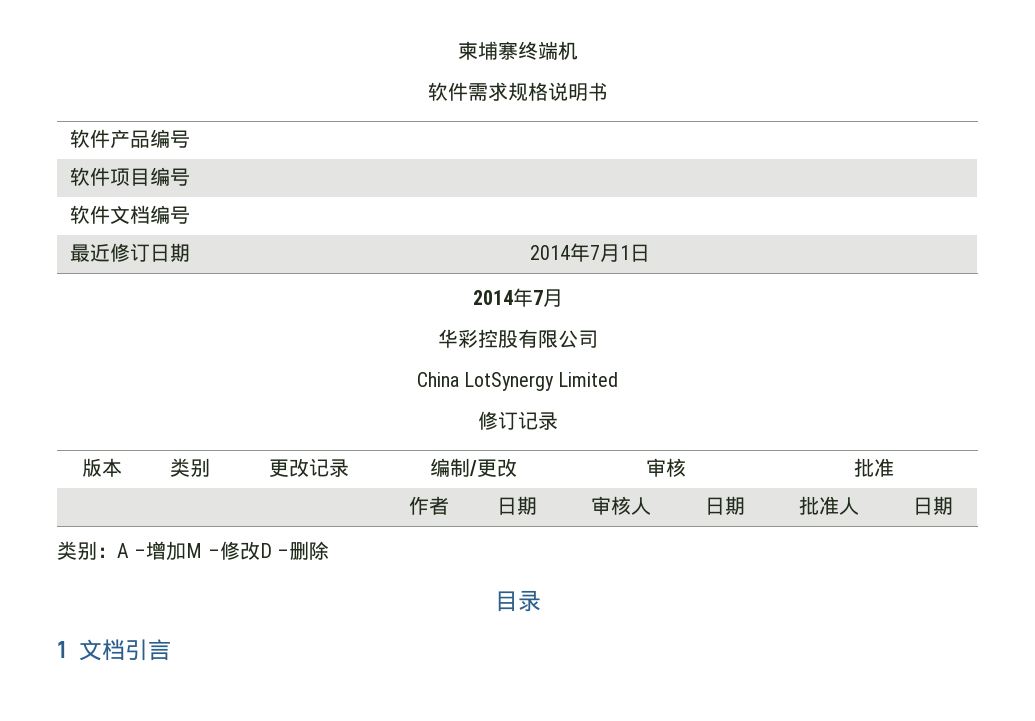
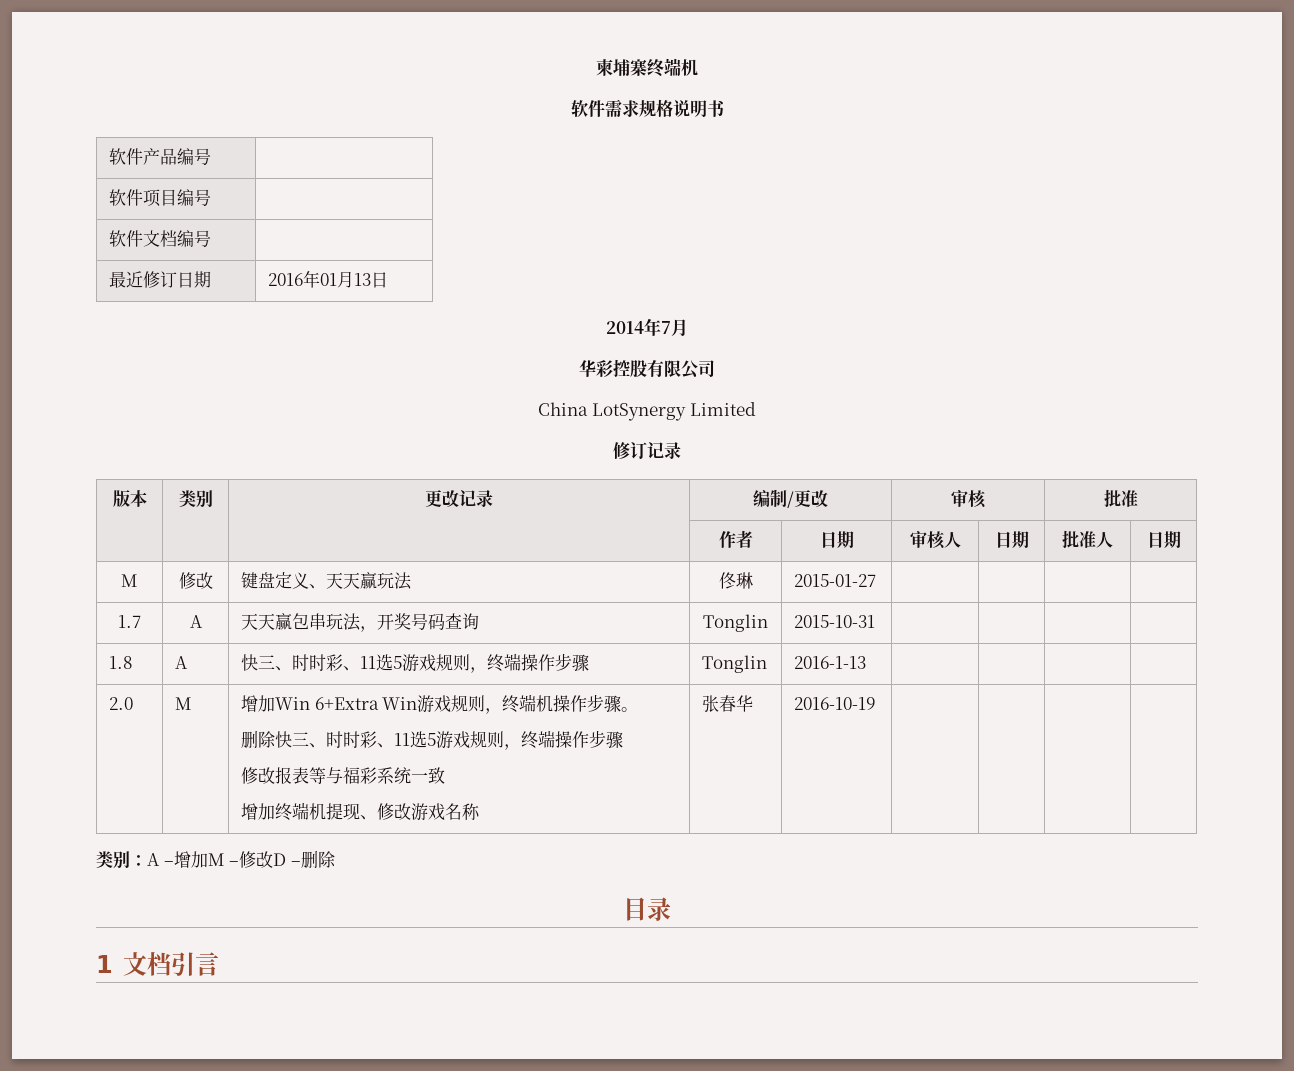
[530,243,631,262] 2014年7月1 -> [268,270,372,288] 2016年01月13
(953, 505) none -> [121,574,138,587] [178,572,213,589] [241,572,413,590] [718,572,753,589] [794,574,877,587] [118,615,141,628] [189,615,203,628] [241,613,480,632] [703,614,768,632] [794,615,876,628] [109,656,133,669] [175,656,189,669] [241,653,590,673] [702,655,768,673] [794,656,867,669] [109,697,134,710] [175,697,193,710] [241,694,639,714] [241,730,624,750] [241,767,446,784] [241,802,481,821] [702,695,754,712] [794,697,877,710] // M | 修改 | 键盘定义、天天赢玩法 | 佟琳 | 2015-01-27 | | | | // 1.7 | A | 天天赢包串玩法，开奖号码查询 | Tonglin | 2015-10-31 | | | | // 1.8 | A | 快三、时时彩、11选5游戏规则，终端操作步骤 | Tonglin | 2016-1-13 | | | | // 2.0 | M | 增加Win 6+Extra Win游戏规则，终端机操作步骤。 // 删除快三、时时彩、11选5游戏规则，终端操作步骤 // 修改报表等与福彩系统一致 // 增加终端机提现、修改游戏名称 | 张春华 | 2016-10-19 | | | |

